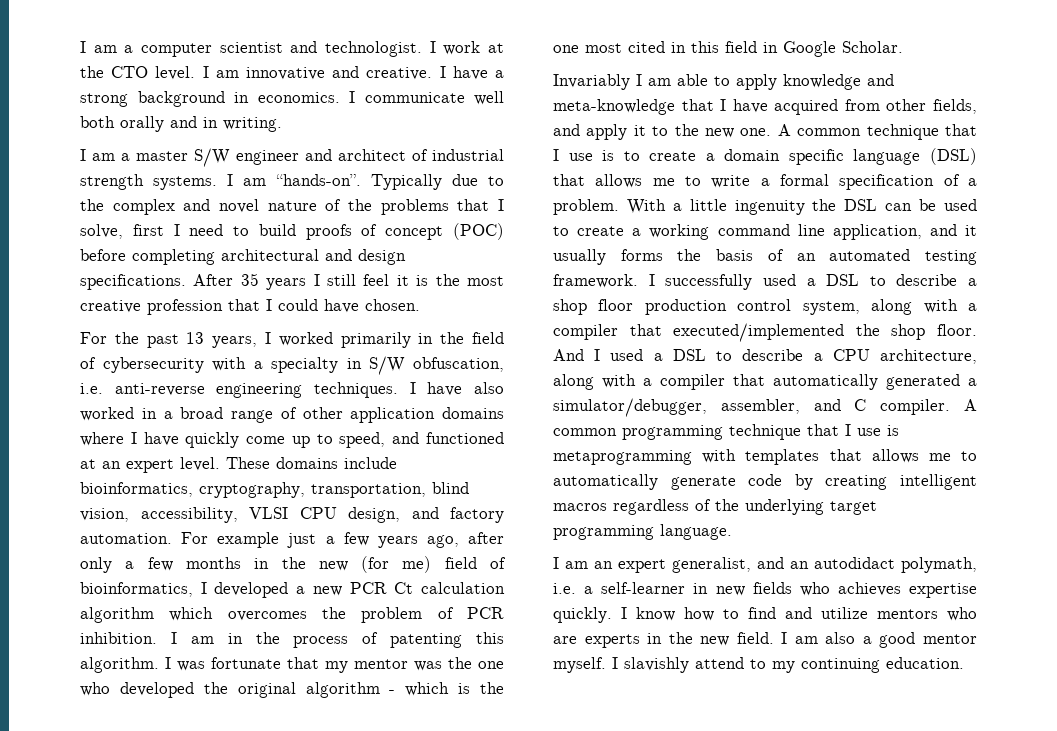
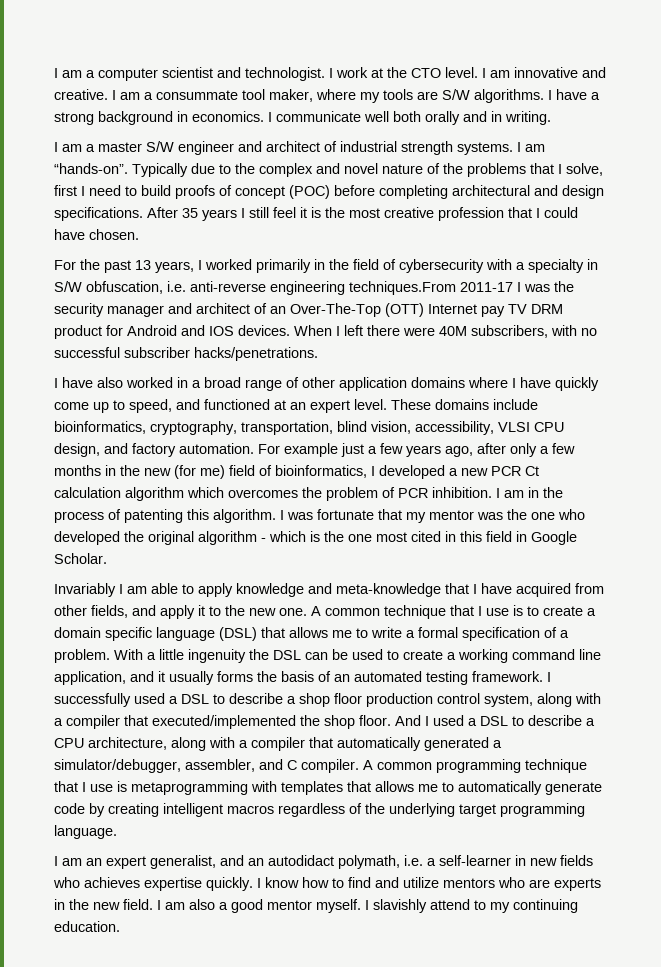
(446, 72) none -> [120,89,552,103] am a consummate tool maker, where my tools are S/W algorithms. I
[314,382,398,398] techniques. -> [349,281,574,295] [54,303,563,317] [54,325,597,339] [54,347,318,361] techniques.From 2011-17 I was the security manager and architect of an Over-The-Top (OTT) Internet pay TV DRM product for Android and IOS devices. When I left there were 40M subscribers, with no successful subscriber hacks/penetrations. //

